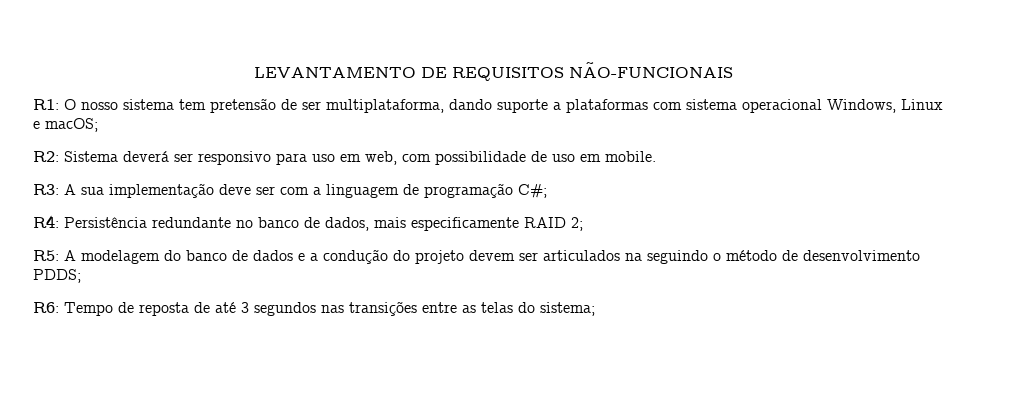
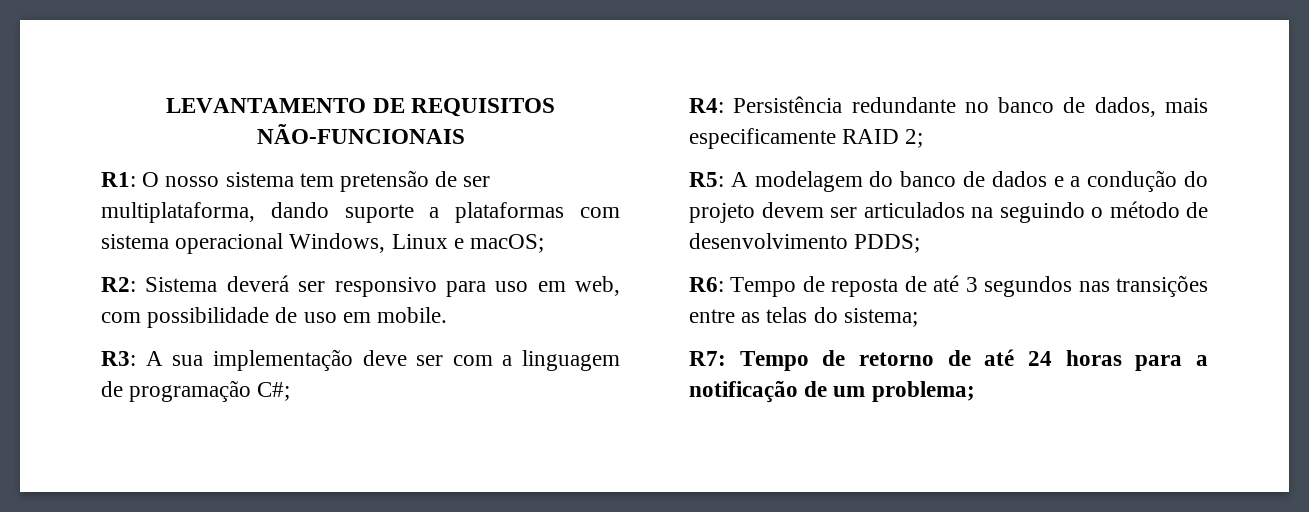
(595, 309) none -> [689,349,1208,371] [689,381,975,403] // R7: Tempo de retorno de até 24 horas para a notificação de um problema;

